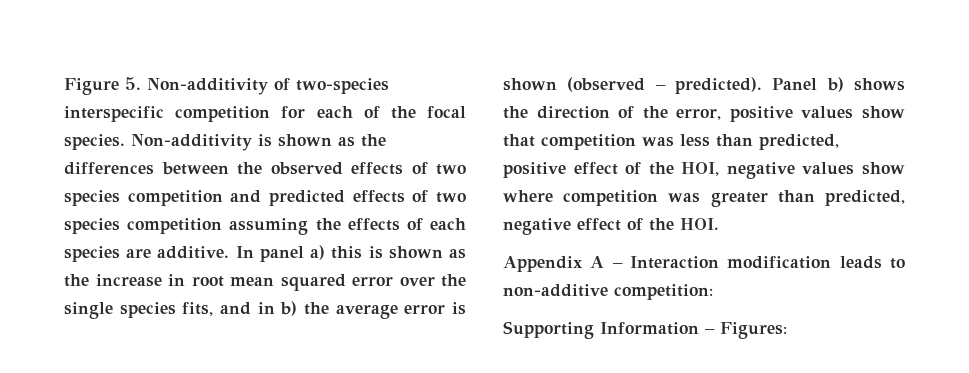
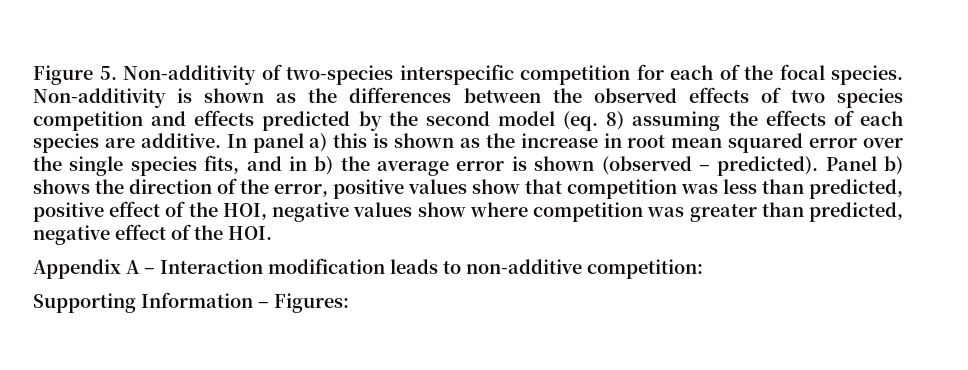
[269,190,467,206] [64,218,223,234] predicted effects of two species competition -> [194,110,625,131] effects predicted by the second model (eq. 8)

